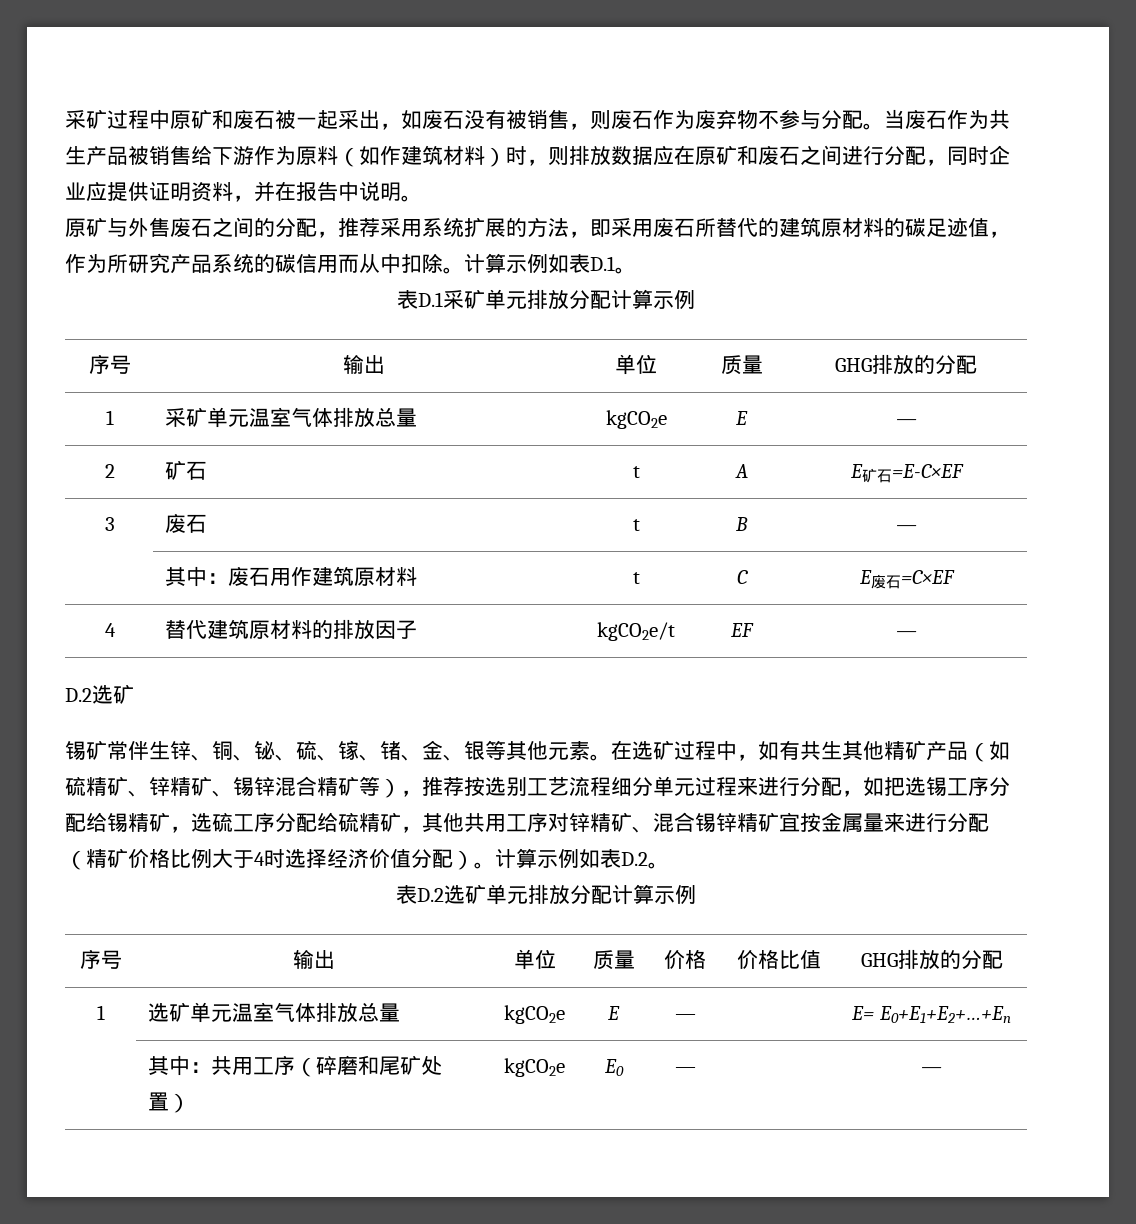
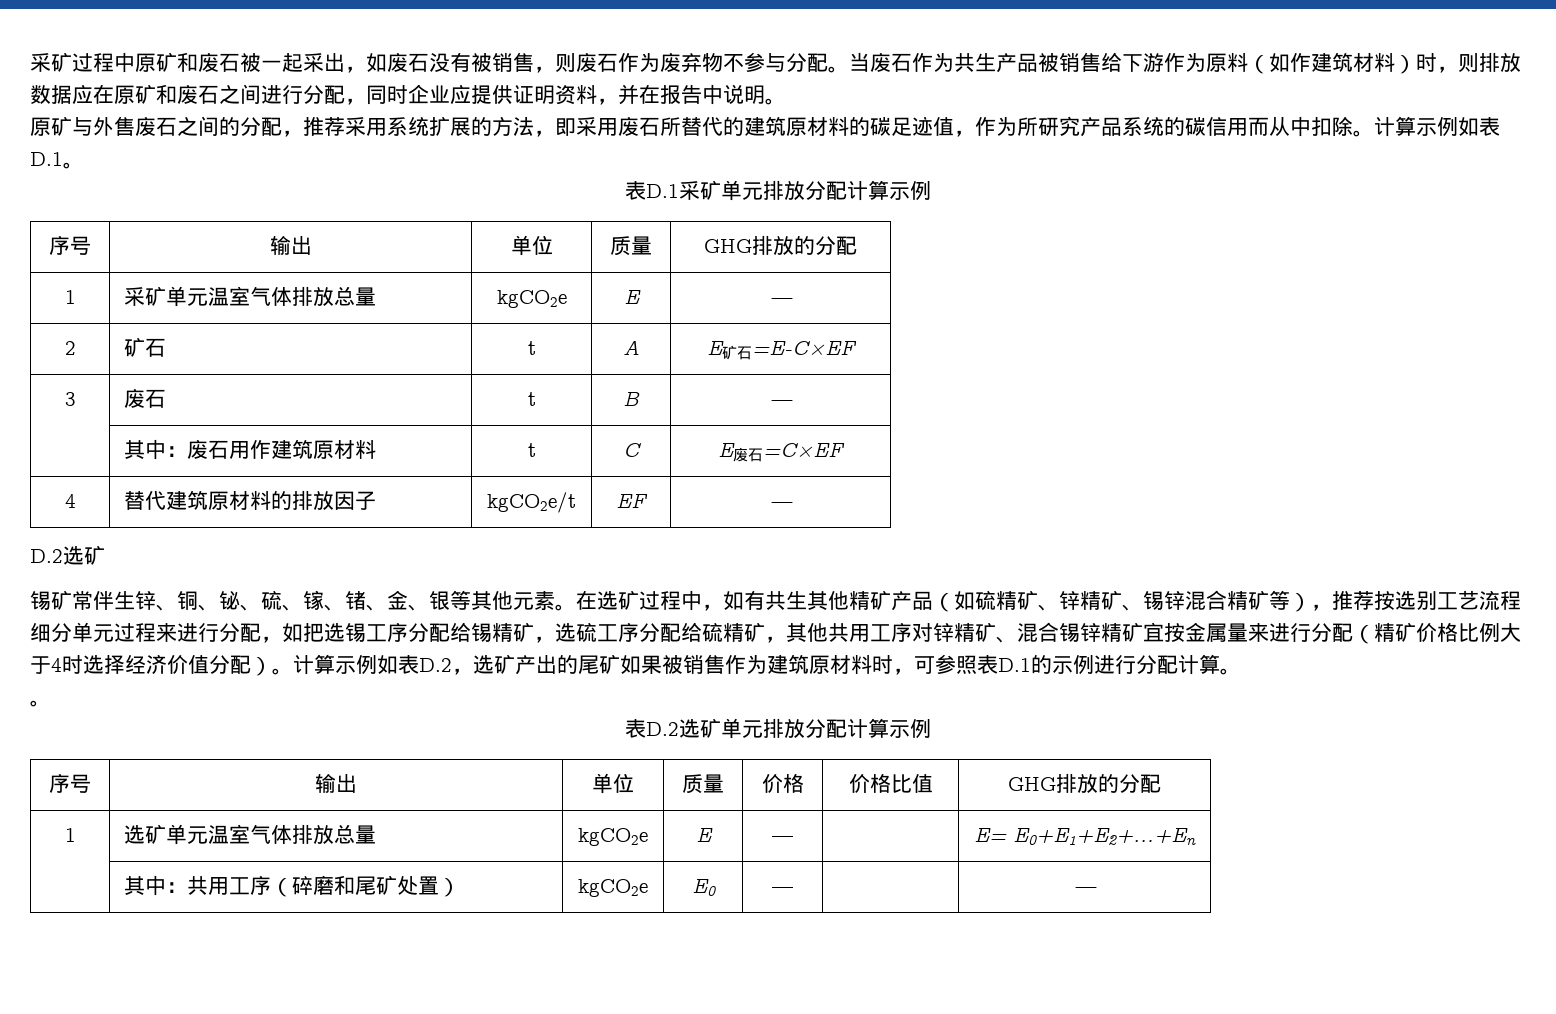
(648, 859) none -> [452,654,1241,675] ，选矿产出的尾矿如果被销售作为建筑原材料时，可参照表D.1的示例进行分配计算。 //

